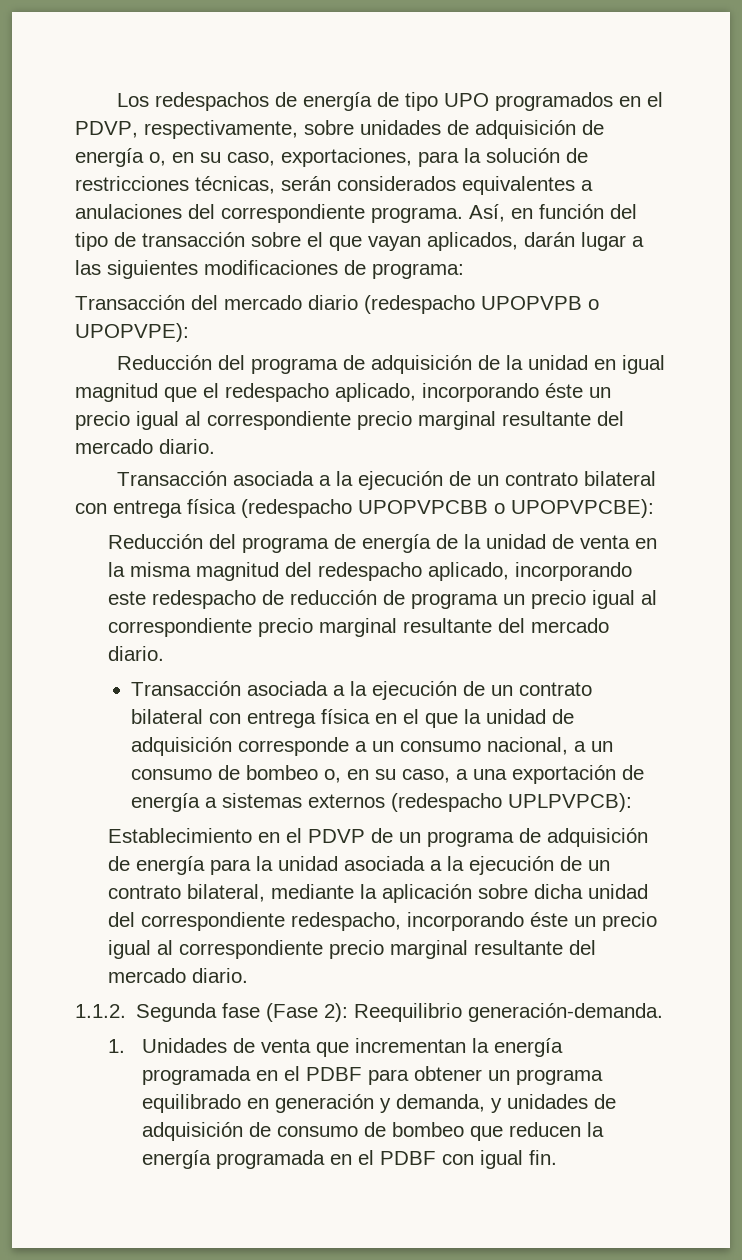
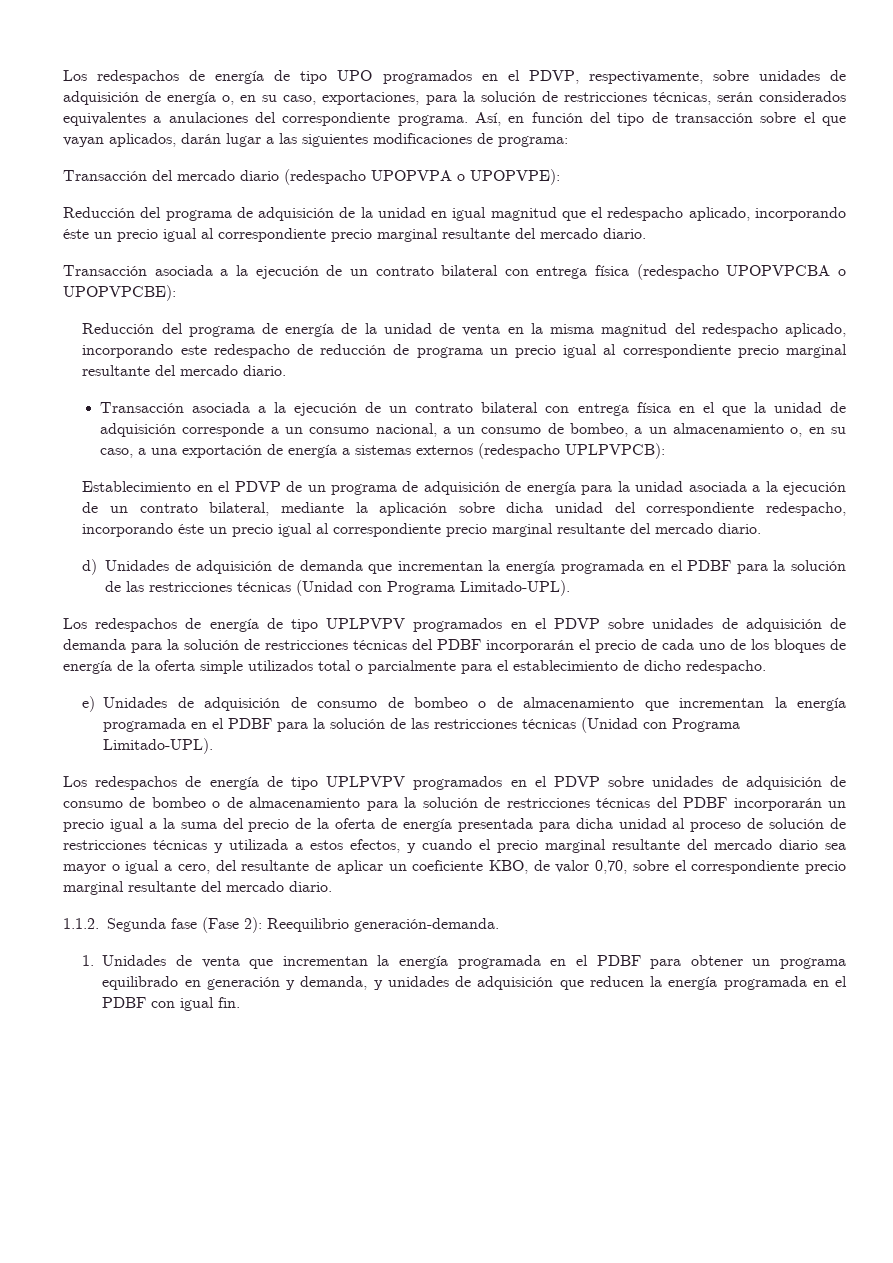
[481,296,582,310] UPOPVPB -> [371,170,452,181] UPOPVPA
[358,500,488,514] UPOPVPCBB -> [726,265,831,276] UPOPVPCBA
[245,765,318,780] bombeo -> [570,423,785,437] bombeo, a un almacenamiento
(249, 975) none -> [82,559,846,575] [105,580,571,596] [63,618,847,632] [63,639,846,653] [63,660,766,674] [82,696,846,712] [103,717,741,733] [103,738,214,754] [63,776,847,790] [63,797,846,811] [63,818,846,832] [63,839,846,853] [63,860,846,874] [63,881,332,895] // d) Unidades de adquisición de demanda que incrementan la energía programada en el PDBF para la solución de las restricciones técnicas (Unidad con Programa Limitado-UPL). // Los redespachos de energía de tipo UPLPVPV programados en el PDVP sobre unidades de adquisición de demanda para la solución de restricciones técnicas del PDBF incorporarán el precio de cada uno de los bloques de energía de la oferta simple utilizados total o parcialmente para el establecimiento de dicho redespacho. // e) Unidades de adquisición de consumo de bombeo o de almacenamiento que incrementan la energía programada en el PDBF para la solución de las restricciones técnicas (Unidad con Programa Limitado-UPL). // Los redespachos de energía de tipo UPLPVPV programados en el PDVP sobre unidades de adquisición de consumo de bombeo o de almacenamiento para la solución de restricciones técnicas del PDBF incorporarán un precio igual a la suma del precio de la oferta de energía presentada para dicha unidad al proceso de solución de restricciones técnicas y utilizada a estos efectos, y cuando el precio marginal resultante del mercado diario sea mayor o igual a cero, del resultante de aplicar un coeficiente KBO, de valor 0,70, sobre el correspondiente precio marginal resultante del mercado diario.
[248,1122,464,1137] de consumo de bombeo -> (554, 983) none

